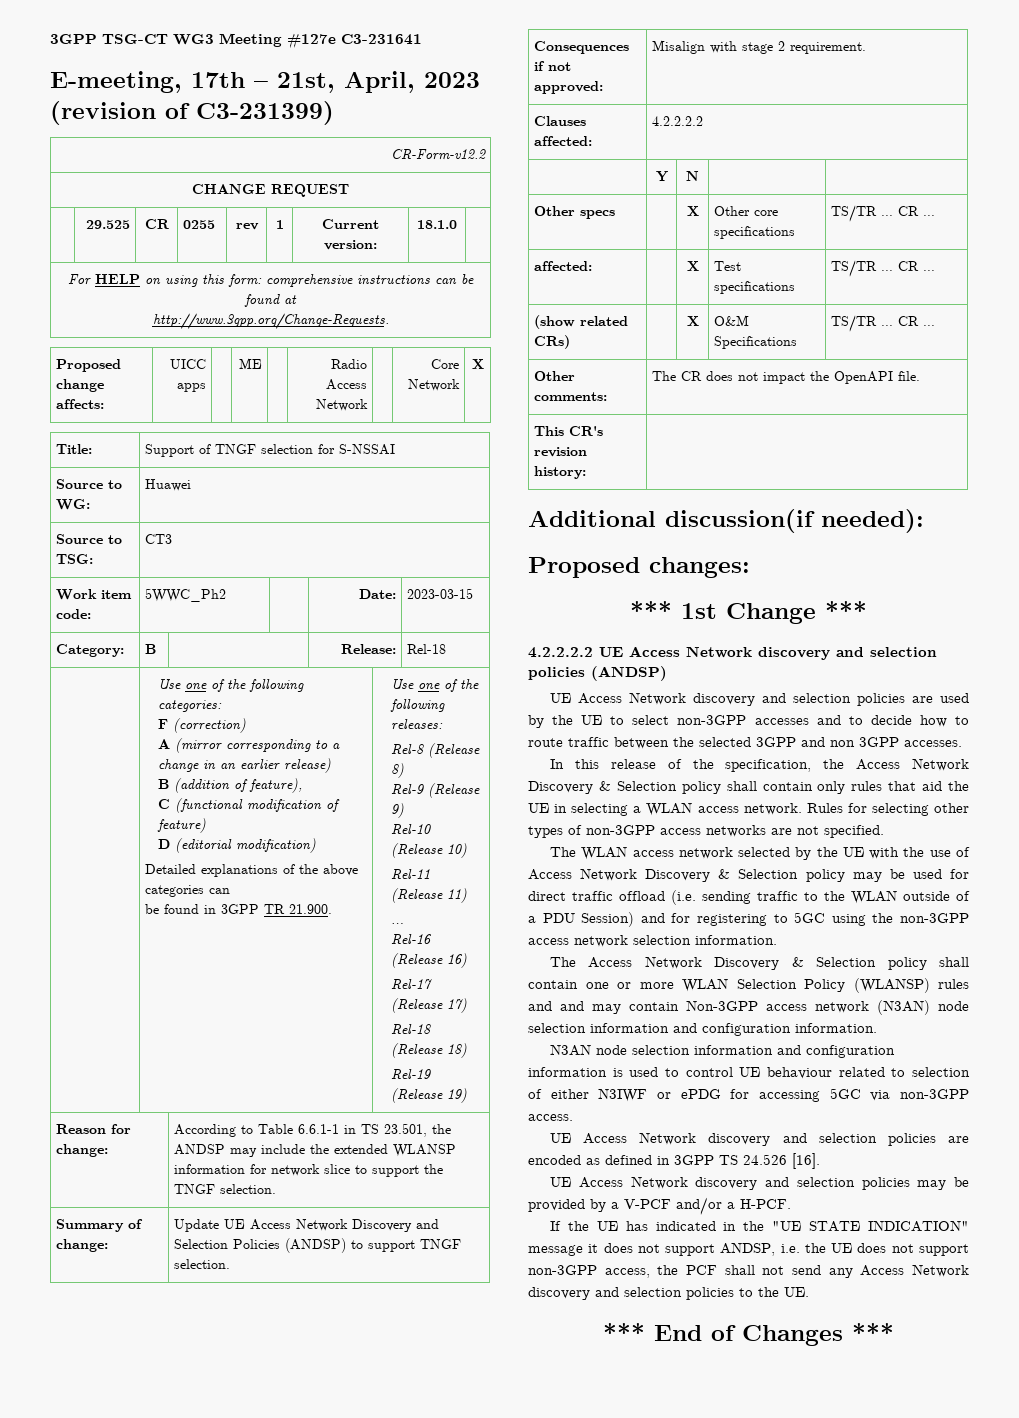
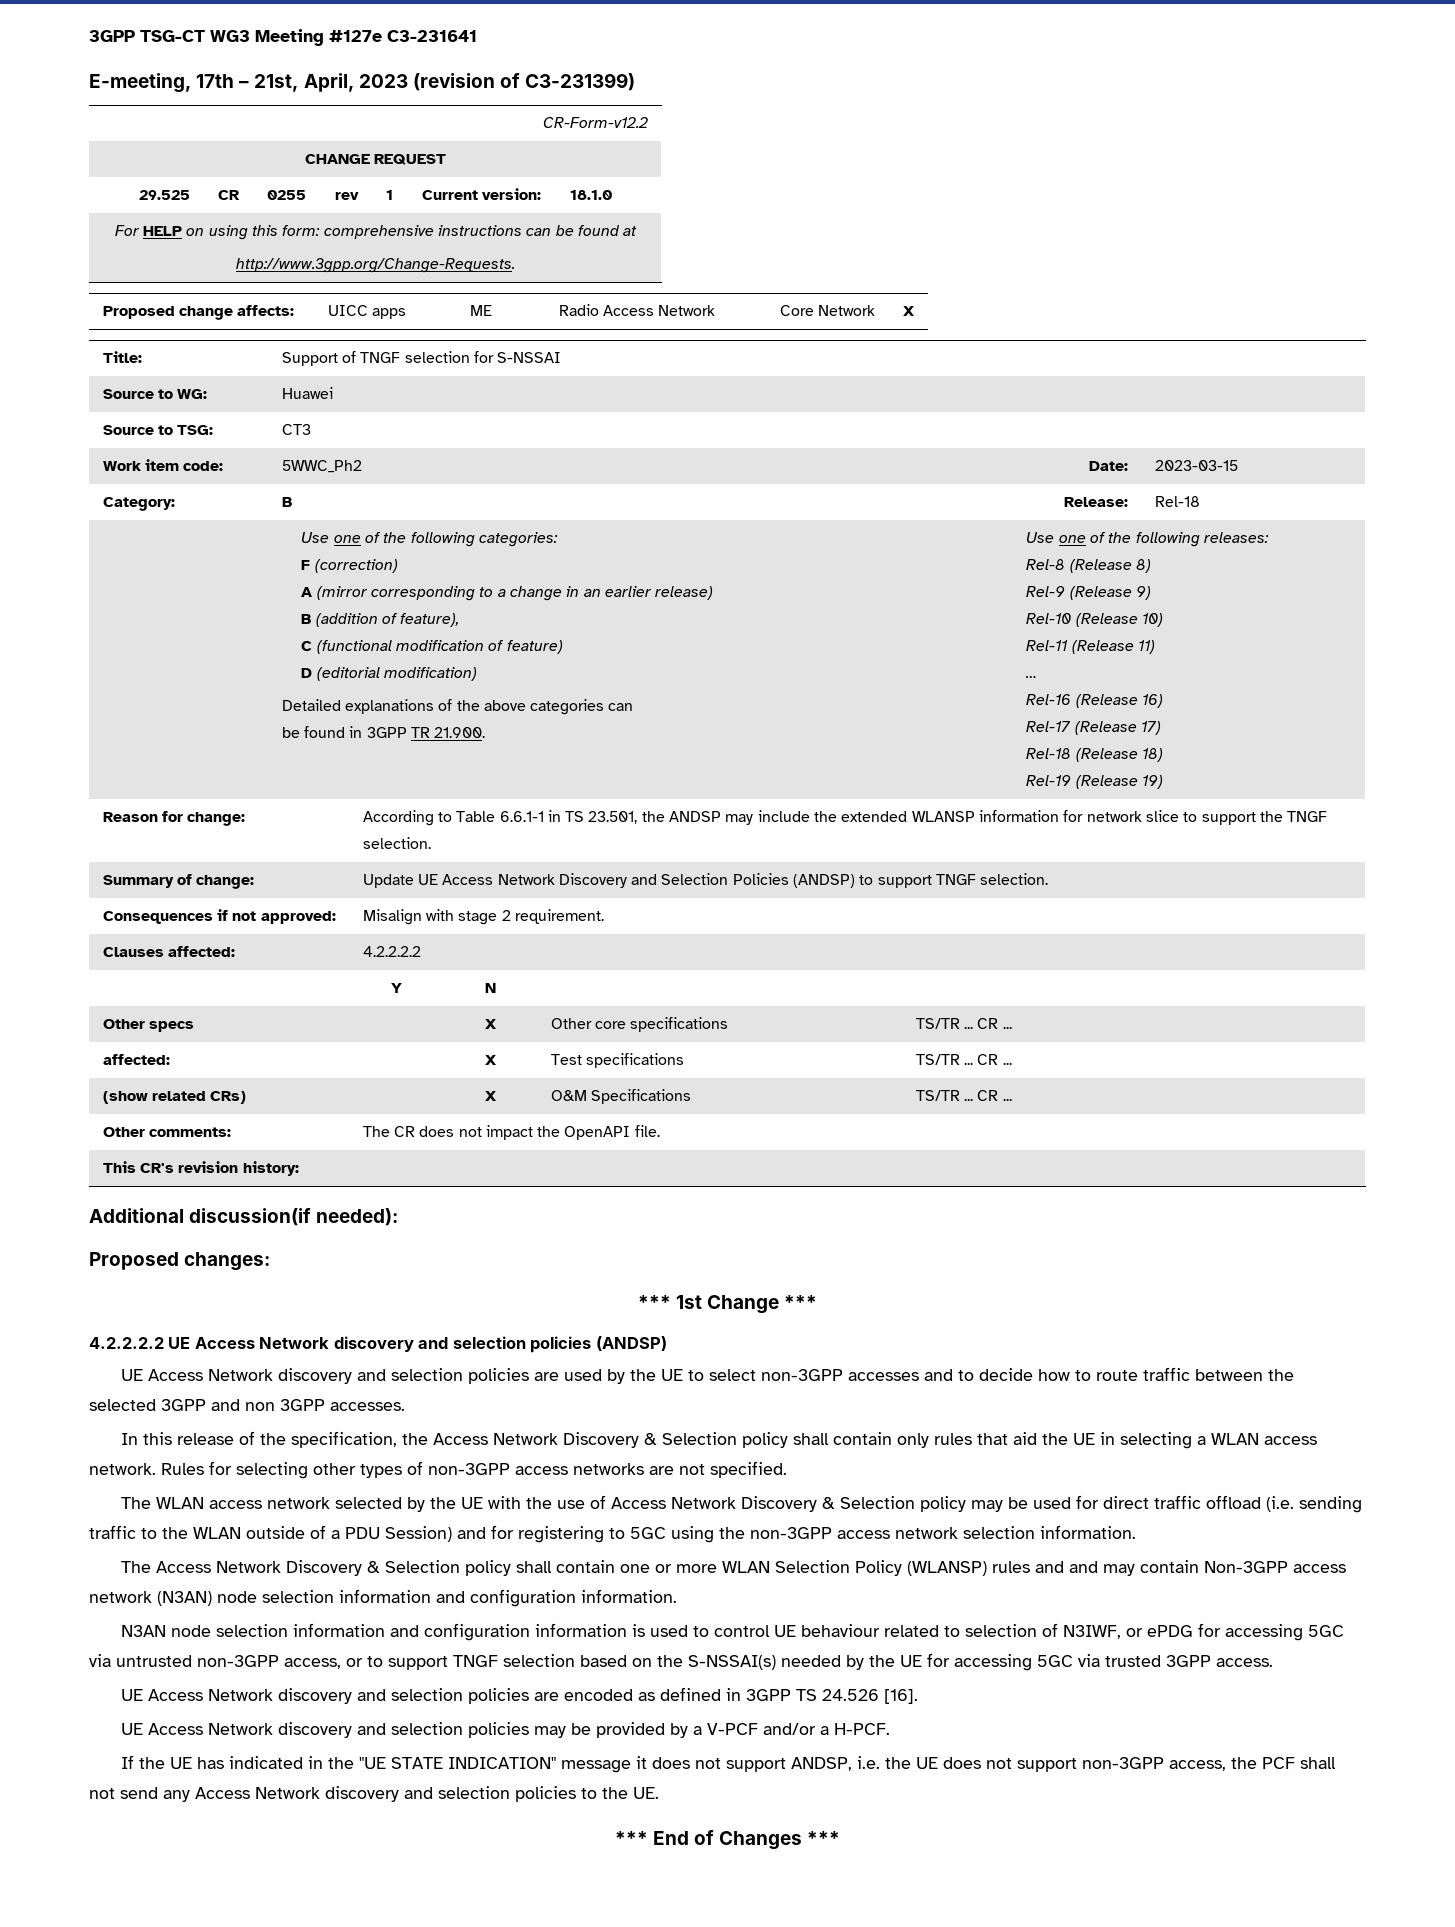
[550,1088,648,1102] either N3IWF -> [1063,1625,1122,1639] N3IWF,
[900,1089,969,1099] non-3GPP -> [116,1653,1211,1671] untrusted non-3GPP access, or to support TNGF selection based on the S-NSSAI(s) needed by the UE for accessing 5GC via trusted 3GPP

